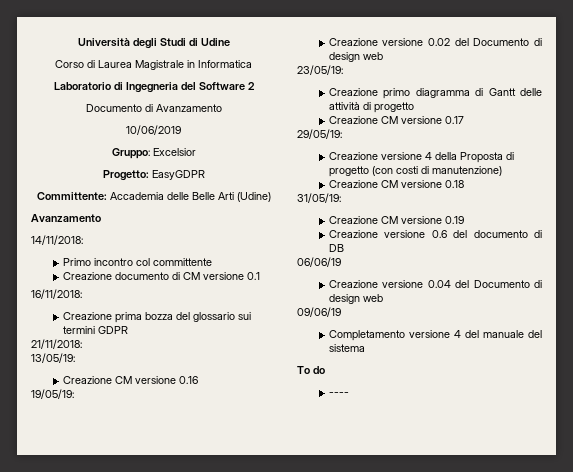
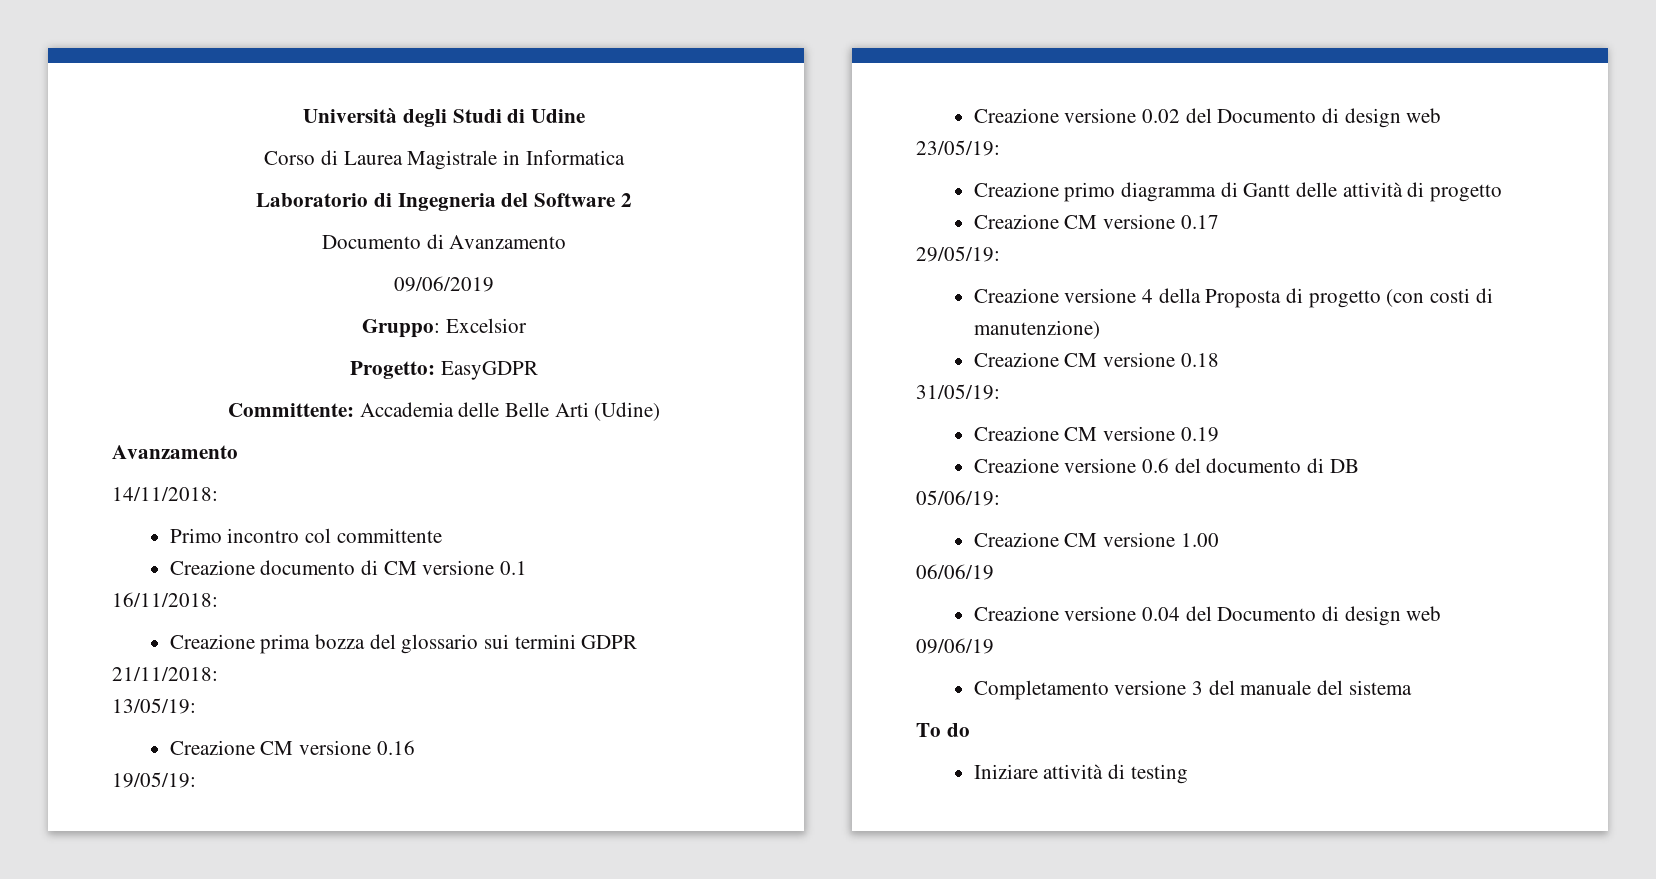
[126,125,181,135] 10/06/2019 -> [394,276,494,292] 09/06/2019
(344, 248) none -> [916,490,1000,506] [973,532,1219,547] // 05/06/19: // Creazione CM versione 1.00
[453,330,461,338] 4 -> [1191,681,1203,695] 3
[328,392,349,396] ---- -> [973,764,1188,784] Iniziare attività di testing

